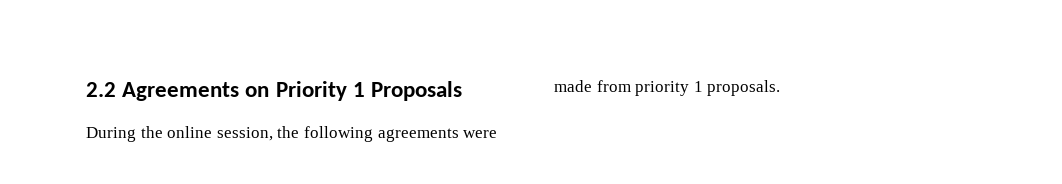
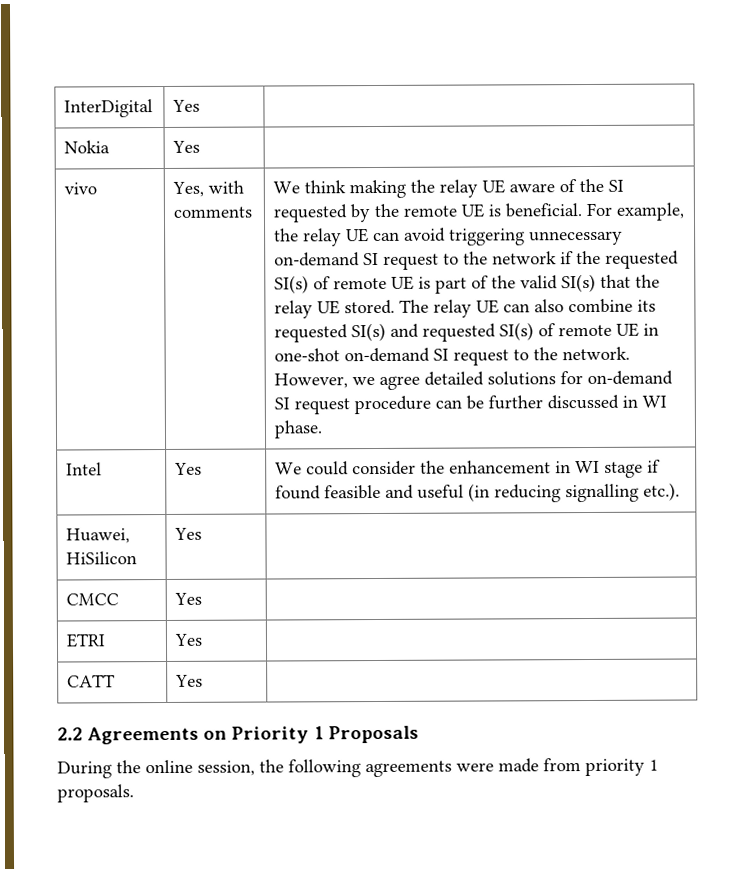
(86, 89) none -> [63,99,153,118] [171,99,200,112] [63,140,110,154] [171,140,200,153] [63,182,97,195] [171,180,244,197] [172,206,252,218] [272,178,624,199] [272,202,684,223] [273,227,623,247] [273,250,679,270] [273,273,660,294] [273,298,656,319] [273,322,659,343] [273,346,630,366] [273,370,673,390] [273,394,667,415] [273,420,323,439] [65,462,102,476] [173,462,202,475] [274,459,661,478] [274,482,680,503] [65,528,130,544] [65,551,137,565] [173,527,202,540] [65,593,119,606] [173,592,202,605] [65,633,105,648] [173,633,202,646] [66,674,115,688] [174,674,203,687] InterDigital | Yes | // Nokia | Yes | // vivo | Yes, with comments | We think making the relay UE aware of the SI requested by the remote UE is beneficial. For example, the relay UE can avoid triggering unnecessary on-demand SI request to the network if the requested SI(s) of remote UE is part of the valid SI(s) that the relay UE stored. The relay UE can also combine its requested SI(s) and requested SI(s) of remote UE in one-shot on-demand SI request to the network. However, we agree detailed solutions for on-demand SI request procedure can be further discussed in WI phase. // Intel | Yes | We could consider the enhancement in WI stage if found feasible and useful (in reducing signalling etc.). // Huawei, HiSilicon | Yes | // CMCC | Yes | // ETRI | Yes | // CATT | Yes | //

